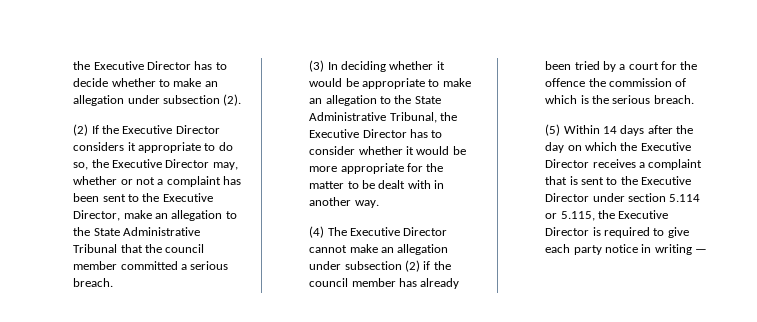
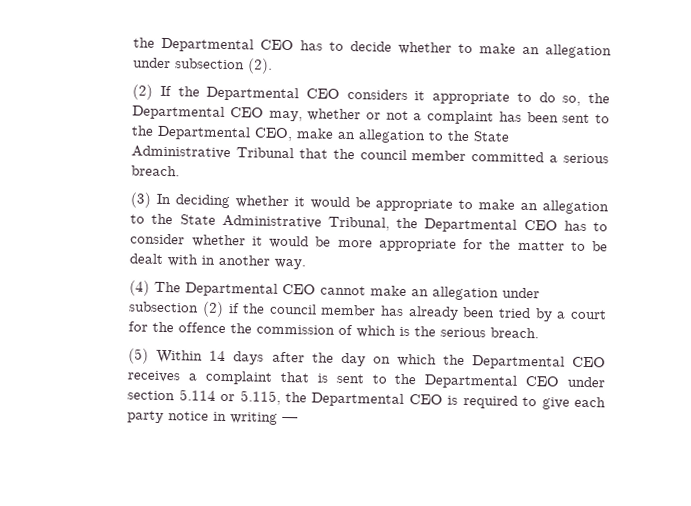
[73,61,191,70] the Executive Director -> [133,37,295,53] the Departmental CEO
[122,125,220,134] Executive Director -> [206,86,341,102] Departmental CEO
[111,159,210,168] Executive Director -> [132,105,264,120] Departmental CEO
[162,193,213,202] [73,210,121,221] Executive Director, -> [157,125,294,142] Departmental CEO,
[309,129,407,138] Executive Director -> [424,218,558,233] Departmental CEO
[349,227,448,236] Executive Director -> [185,282,317,297] Departmental CEO
[640,142,691,151] [545,159,590,168] Executive Director -> [471,355,606,370] Departmental CEO
[641,176,692,185] [545,193,590,202] Executive Director -> [424,374,560,389] Departmental CEO
[618,210,669,219] [545,227,590,236] Executive Director -> [311,392,443,407] Departmental CEO

